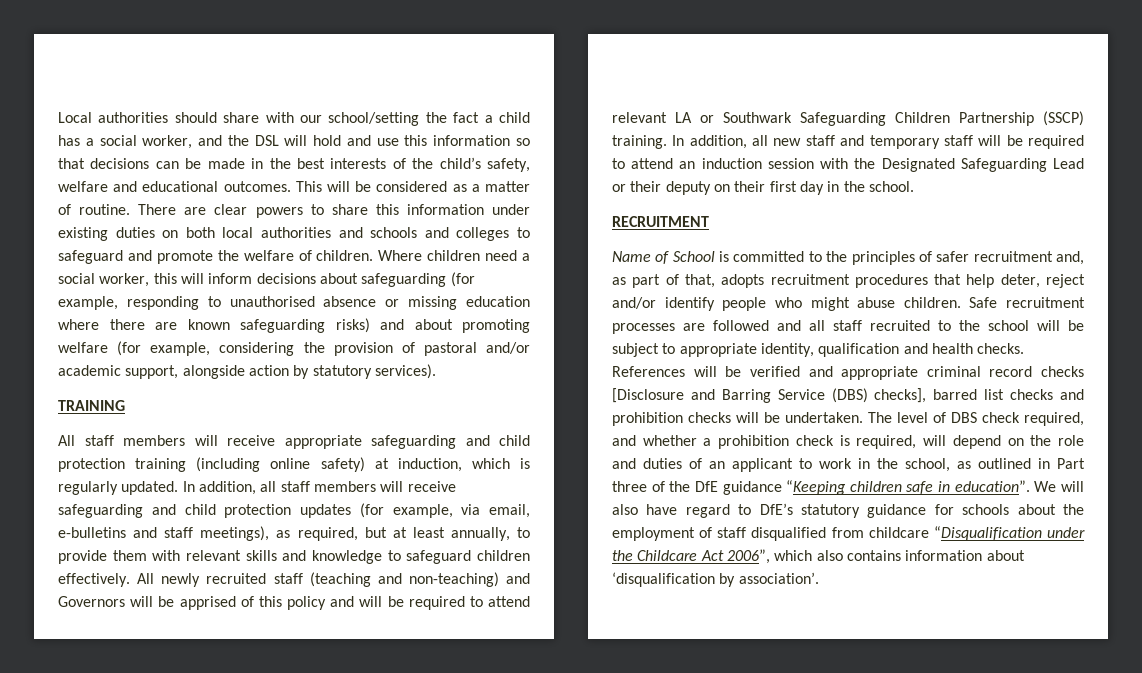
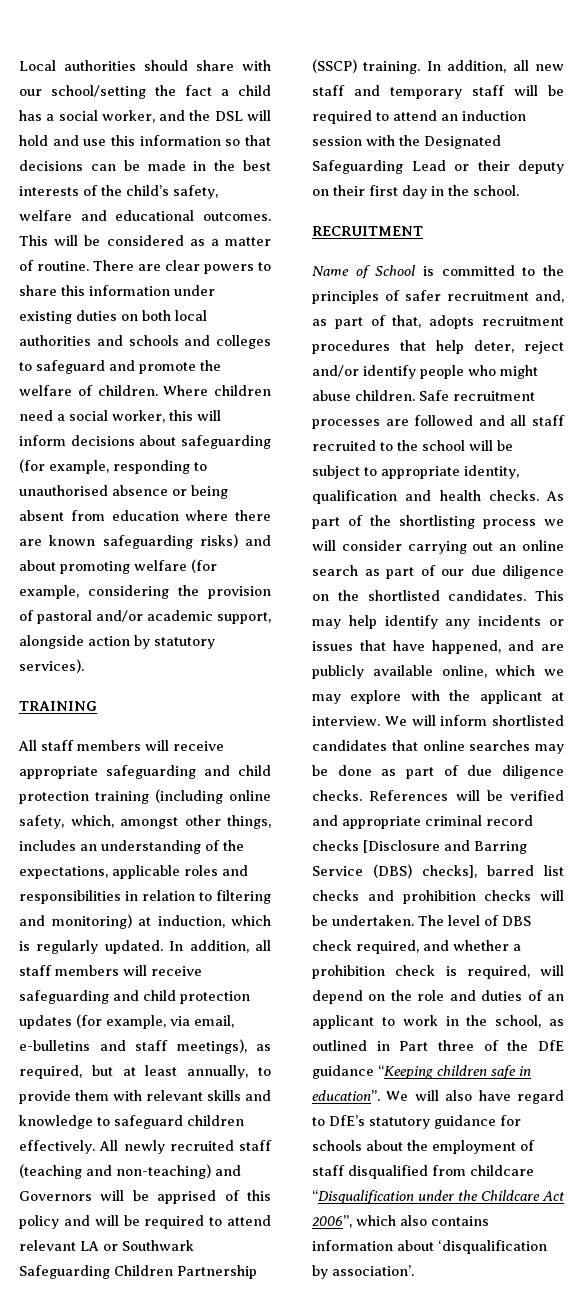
[408,296,458,310] missing -> [191,485,228,499] [19,510,105,521] being absent from
[320,457,365,472] safety) -> [19,815,271,829] [19,840,244,854] [19,865,248,879] [19,890,271,904] [19,914,132,929] safety, which, amongst other things, includes an understanding of the expectations, applicable roles and responsibilities in relation to filtering and monitoring)
(1025, 348) none -> [546,491,564,501] [312,515,564,529] [312,540,564,554] [312,565,564,579] [312,590,564,601] [312,615,564,629] [312,640,564,654] [312,665,564,679] [312,690,564,704] [312,715,564,726] [312,740,564,754] [312,765,564,779] [312,790,362,801] As part of the shortlisting process we will consider carrying out an online search as part of our due diligence on the shortlisted candidates. This may help identify any incidents or issues that have happened, and are publicly available online, which we may explore with the applicant at interview. We will inform shortlisted candidates that online searches may be done as part of due diligence checks.

